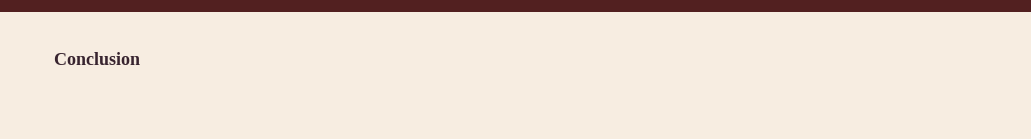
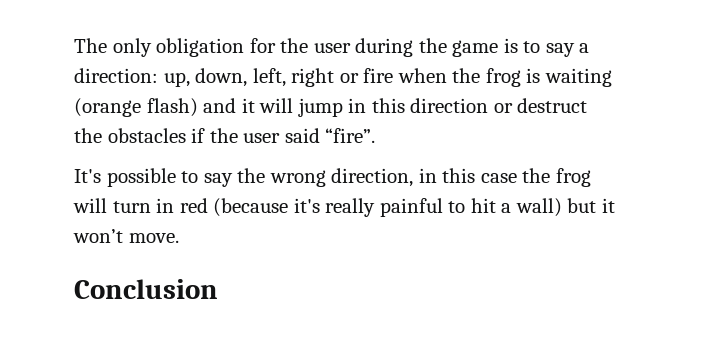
(54, 58) none -> [74,38,590,57] [74,68,612,87] [74,98,588,117] [74,128,376,143] [74,168,591,187] [73,198,615,217] [73,229,179,243] The only obligation for the user during the game is to say a direction: up, down, left, right or fire when the frog is waiting (orange flash) and it will jump in this direction or destruct the obstacles if the user said “fire”. // It's possible to say the wrong direction, in this case the frog will turn in red (because it's really painful to hit a wall) but it won’t move. //

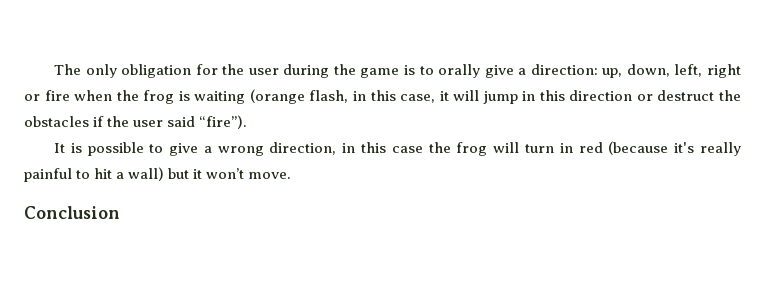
[545,43,575,57] say -> [438,64,514,78] orally give
[146,98,237,117] flash) and -> [309,90,436,103] flash, in this case,
[325,128,376,143] [74,168,266,187] “fire”. // It's possible to say the -> [199,115,248,129] [53,142,212,156] “fire”). // It is possible to give a

